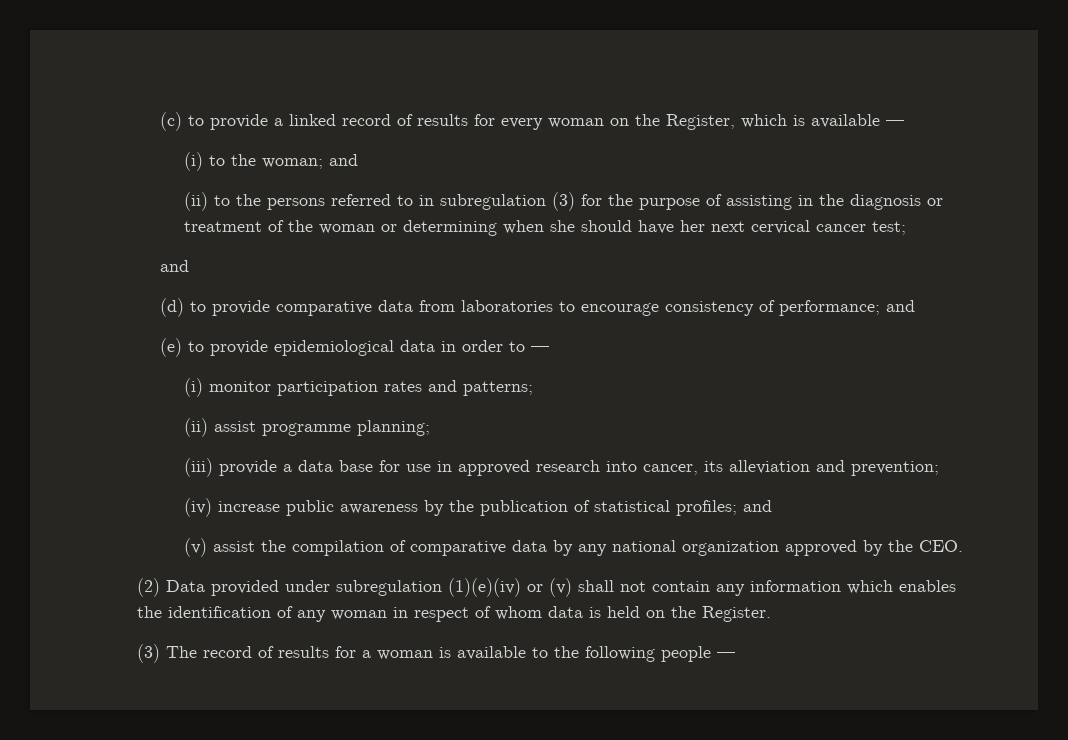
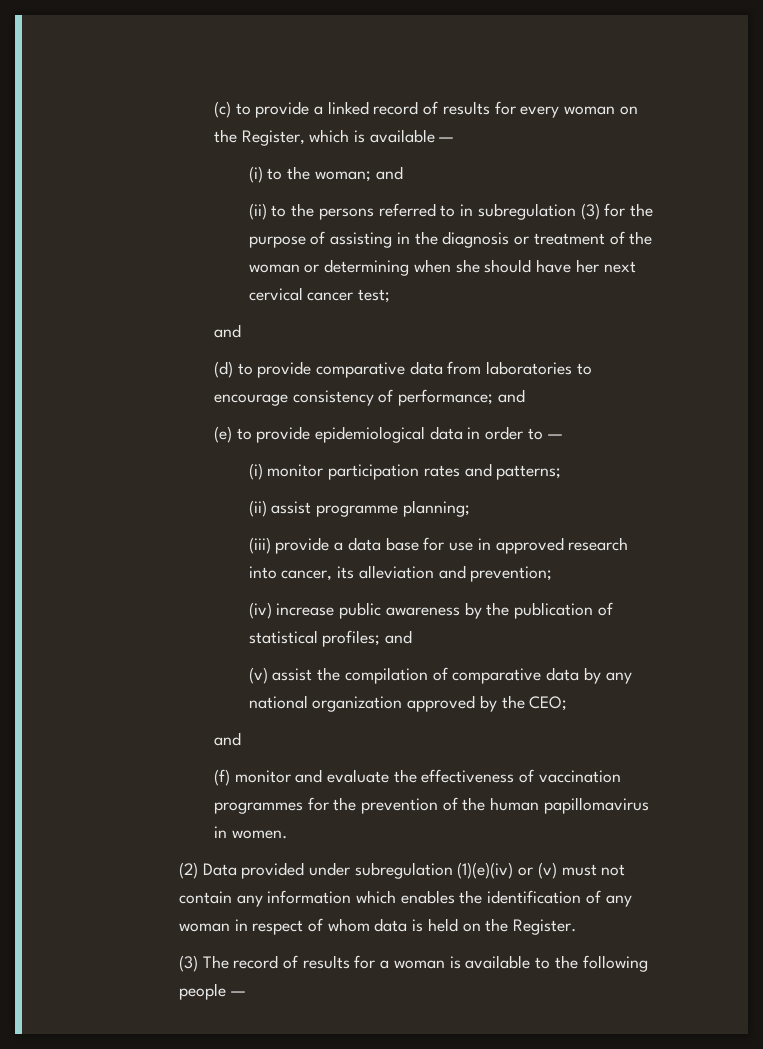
[918,540,963,552] CEO. -> [529,696,568,711] [213,732,241,746] [213,769,621,786] [213,797,649,814] [213,826,287,839] CEO; // and // (f) monitor and evaluate the effectiveness of vaccination programmes for the prevention of the human papillomavirus in women.
[577,580,614,592] shall -> [561,864,597,876] must

